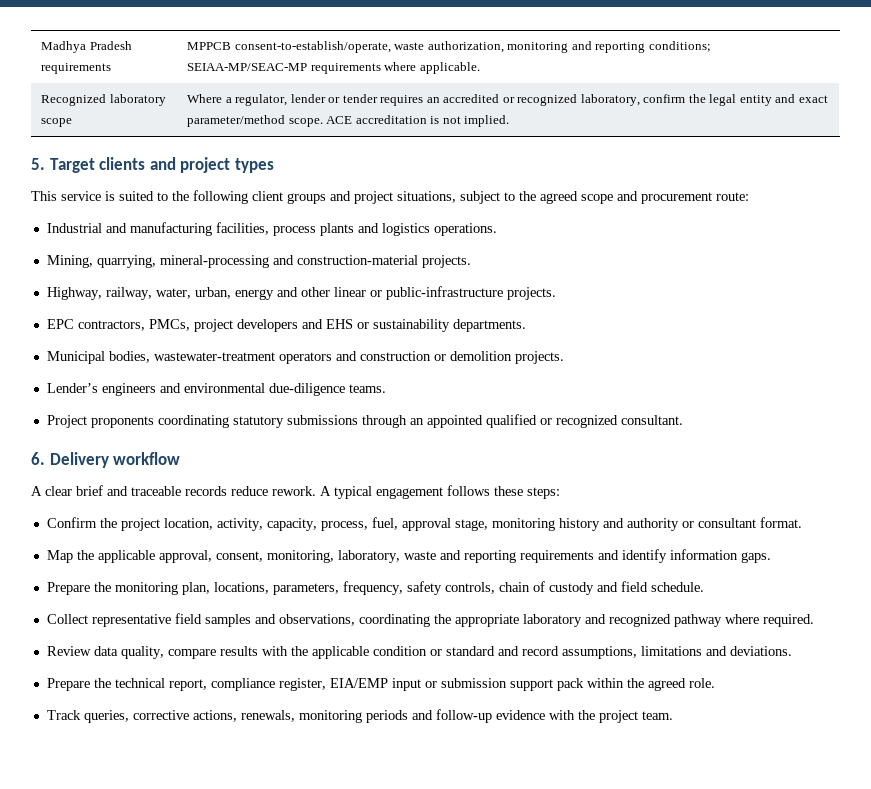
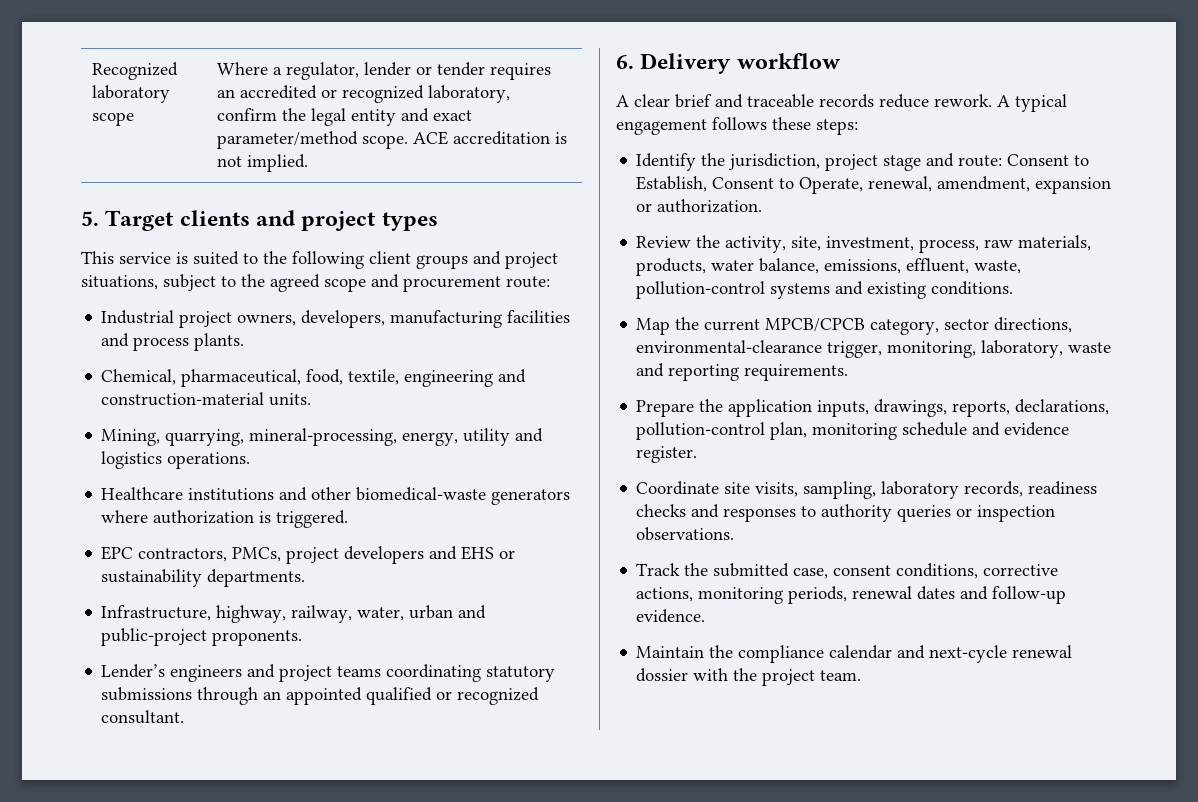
[41,41,132,53] [41,63,112,74] [187,41,711,53] [187,62,480,74] Madhya Pradesh requirements | MPPCB consent-to-establish/operate, waste authorization, monitoring and reporting conditions; SEIAA-MP/SEAC-MP requirements where applicable. // -> (92, 71) none
[105,222,497,236] [46,255,471,268] [46,286,556,300] and manufacturing facilities, process plants and logistics operations. // Mining, quarrying, mineral-processing and construction-material projects. // Highway, railway, water, urban, energy and other linear or public-infrastructure projects. -> [179,310,571,328] [101,333,245,351] [101,369,527,387] [101,392,312,406] [101,428,544,446] [101,451,251,469] [101,487,571,505] [101,510,349,528] project owners, developers, manufacturing facilities and process plants. // Chemical, pharmaceutical, food, textile, engineering and construction-material units. // Mining, quarrying, mineral-processing, energy, utility and logistics operations. // Healthcare institutions and other biomedical-waste generators where authorization is triggered.
[46,351,564,364] [46,383,386,396] [46,415,154,428] Municipal bodies, wastewater-treatment operators and construction or demolition projects. // Lender’s engineers and environmental due-diligence teams. // Project proponents -> [101,605,487,623] [101,628,303,646] [101,664,382,682] Infrastructure, highway, railway, water, urban and public-project proponents. // Lender’s engineers and project teams
[46,517,802,531] [46,550,263,563] Confirm the project location, activity, capacity, process, fuel, approval stage, monitoring history and authority or consultant format. // Map the applicable approval, consent, -> [636,153,1090,171] [636,176,1112,194] [636,199,763,213] [636,235,1092,253] [636,258,1022,276] [636,281,1014,299] [636,317,1073,335] [636,340,883,358] Identify the jurisdiction, project stage and route: Consent to Establish, Consent to Operate, renewal, amendment, expansion or authorization. // Review the activity, site, investment, process, raw materials, products, water balance, emissions, effluent, waste, pollution-control systems and existing conditions. // Map the current MPCB/CPCB category, sector directions, environmental-clearance trigger,
[519,549,771,563] [46,581,704,595] [46,613,814,627] [46,646,792,659] [46,678,715,691] [46,709,545,723] requirements and identify information gaps. // Prepare the monitoring plan, locations, parameters, frequency, safety controls, chain of custody and field schedule. // Collect representative field samples and observations, coordinating the appropriate laboratory and recognized pathway where required. // Review data quality, compare results with the applicable condition or standard and record assumptions, limitations and deviations. // Prepare the technical report, compliance register, EIA/EMP input or submission support pack within the agreed role. // Track queries, corrective actions, renewals, monitoring periods and follow-up evidence -> [744,364,849,381] [636,399,1110,417] [636,422,1070,440] [636,446,698,463] [636,481,1098,499] [636,504,1056,522] [636,527,735,541] [636,563,1059,579] [636,586,1067,604] [636,609,706,623] [636,645,1073,663] [636,668,689,682] requirements. // Prepare the application inputs, drawings, reports, declarations, pollution-control plan, monitoring schedule and evidence register. // Coordinate site visits, sampling, laboratory records, readiness checks and responses to authority queries or inspection observations. // Track the submitted case, consent conditions, corrective actions, monitoring periods, renewal dates and follow-up evidence. // Maintain the compliance calendar and next-cycle renewal dossier

